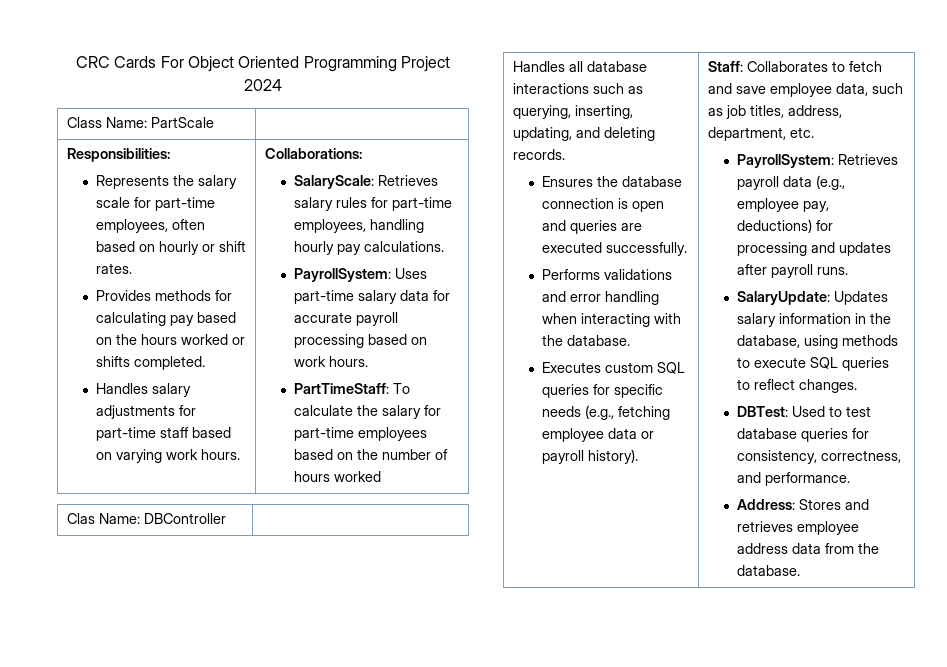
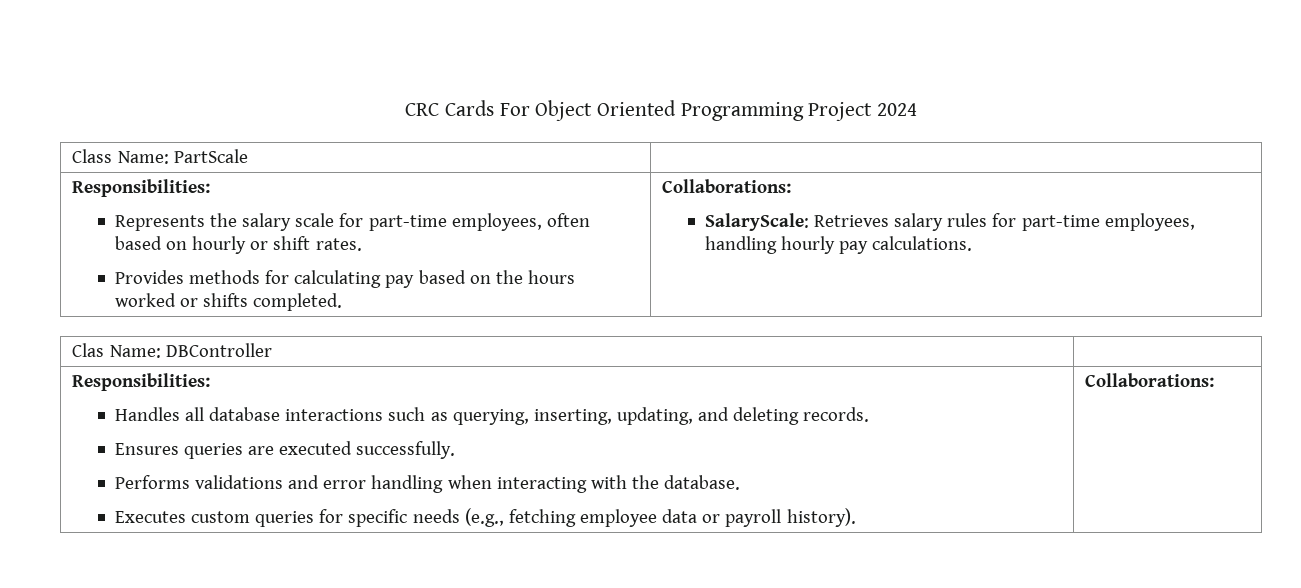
[95,383,191,397] [95,405,196,419] [95,427,231,441] [95,449,240,463] // Handles salary adjustments for part-time staff based on varying work hours. -> (343, 302) none
[293,268,427,282] [293,290,450,304] [293,312,398,326] [293,334,427,348] [293,356,368,367] [293,383,410,394] [293,405,441,419] [293,427,427,441] [293,449,448,460] [293,471,381,482] // PayrollSystem: Uses part-time salary data for accurate payroll processing based on work hours. // PartTimeStaff: To calculate the salary for part-time employees based on the number of hours worked -> (973, 243) none
(226, 518) none -> [72,373,211,391] Responsibilities: //
[596,176,682,187] [541,198,664,212] [541,220,566,231] the database connection is open and -> (179, 449) none
[656,362,685,374] SQL -> (251, 517) none
[707,61,882,72] [707,83,903,97] [707,105,842,119] [707,127,814,141] [736,154,898,168] [736,175,845,190] [736,198,829,212] [736,219,833,233] [736,242,891,256] [736,264,848,278] [736,291,888,305] [736,313,891,327] [736,335,898,349] [736,357,889,371] [736,379,857,393] [736,406,871,417] [736,428,869,442] [736,450,901,464] [736,472,850,486] [736,499,869,510] [736,521,859,535] [736,543,879,554] [736,565,800,576] Staff: Collaborates to fetch and save employee data, such as job titles, address, department, etc. // PayrollSystem: Retrieves payroll data (e.g., employee pay, deductions) for processing and updates after payroll runs. // SalaryUpdate: Updates salary information in the database, using methods to execute SQL queries to reflect changes. // DBTest: Used to test database queries for consistency, correctness, and performance. // Address: Stores and retrieves employee address data from the database. -> [1085,373,1215,387] Collaborations:

